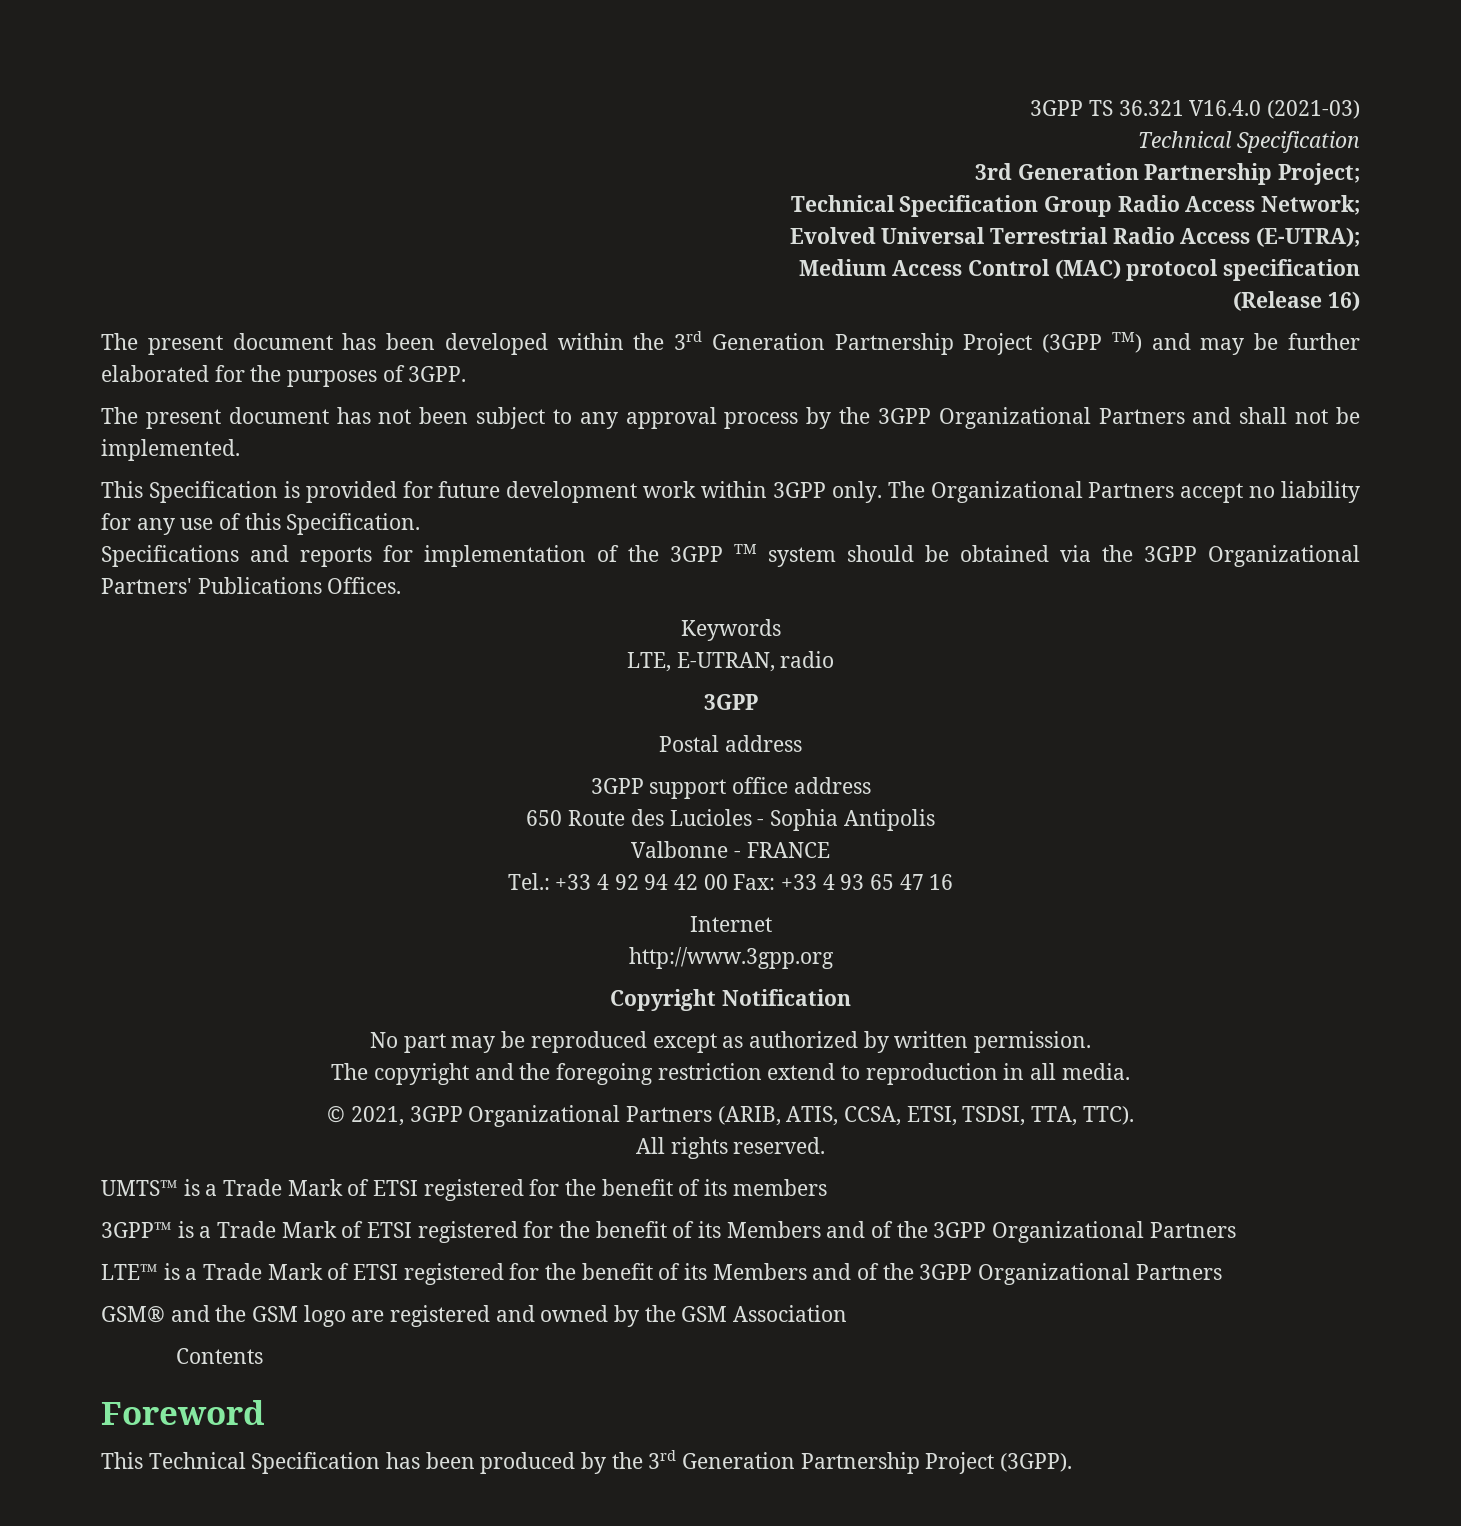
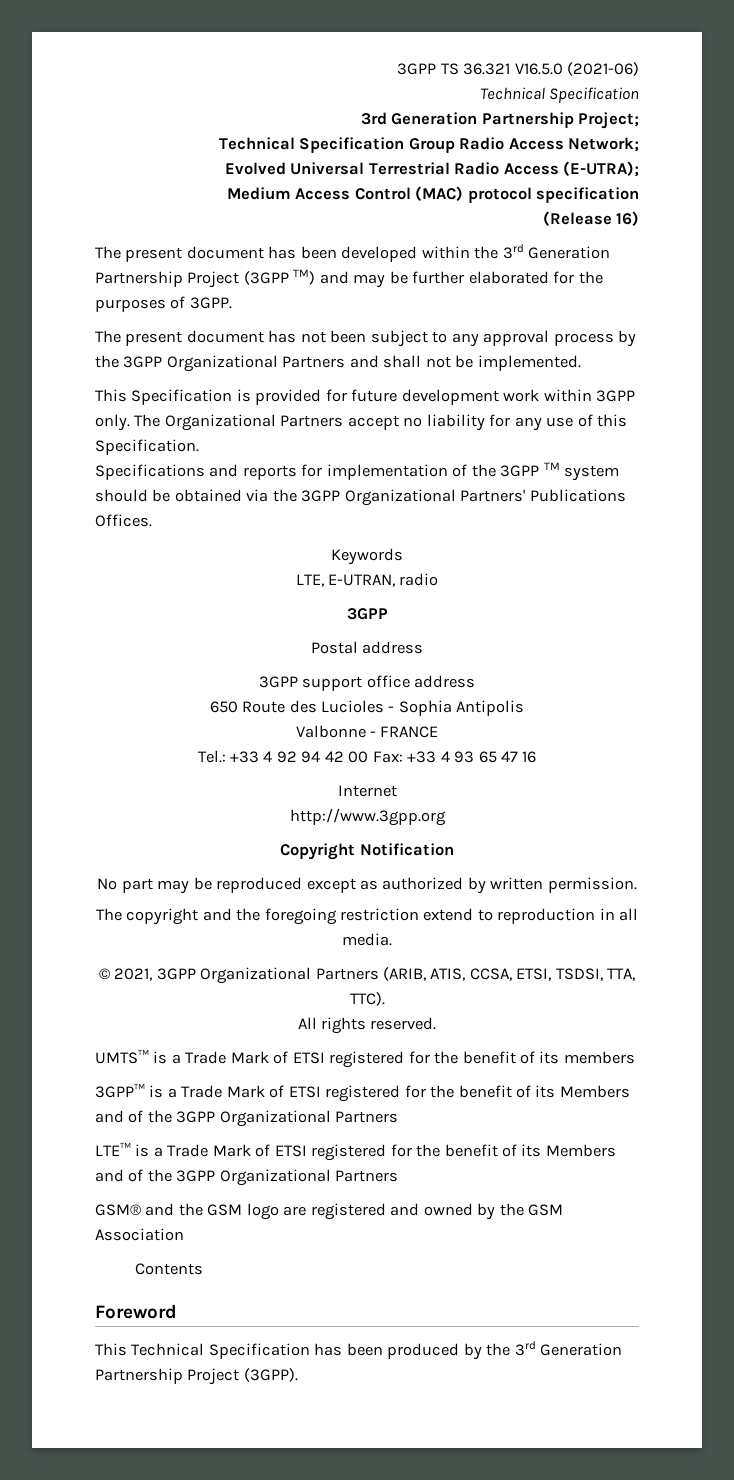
[1189,100,1360,119] V16.4.0 (2021-03) -> [514,62,639,76] V16.5.0 (2021-06)

